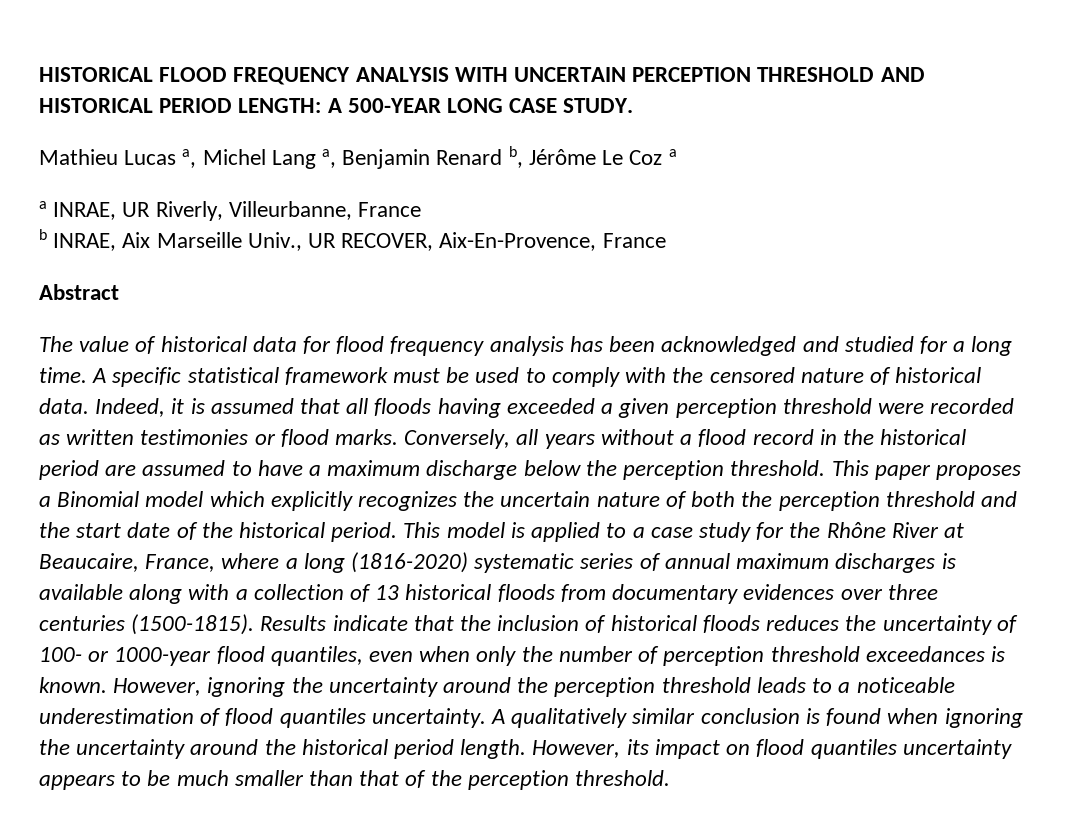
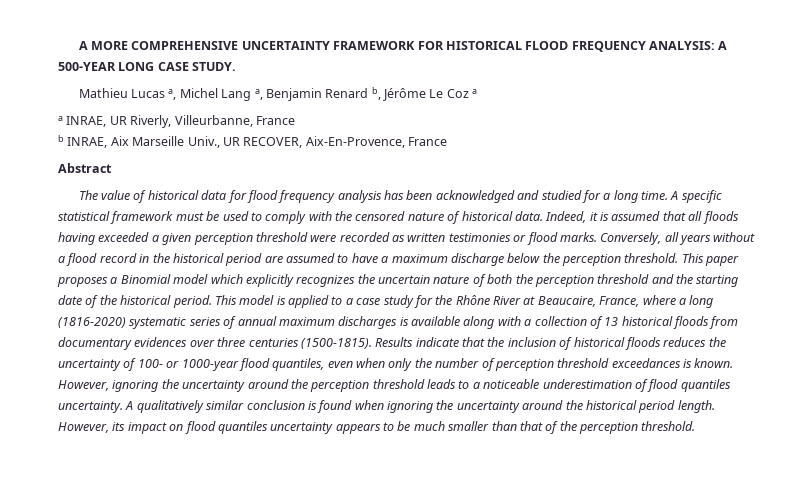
[39,67,925,85] [39,98,322,113] HISTORICAL FLOOD FREQUENCY ANALYSIS WITH UNCERTAIN PERCEPTION THRESHOLD AND HISTORICAL PERIOD LENGTH: -> [78,41,716,52] A MORE COMPREHENSIVE UNCERTAINTY FRAMEWORK FOR HISTORICAL FLOOD FREQUENCY ANALYSIS:
[76,523,122,538] start -> [696,275,739,287] starting

